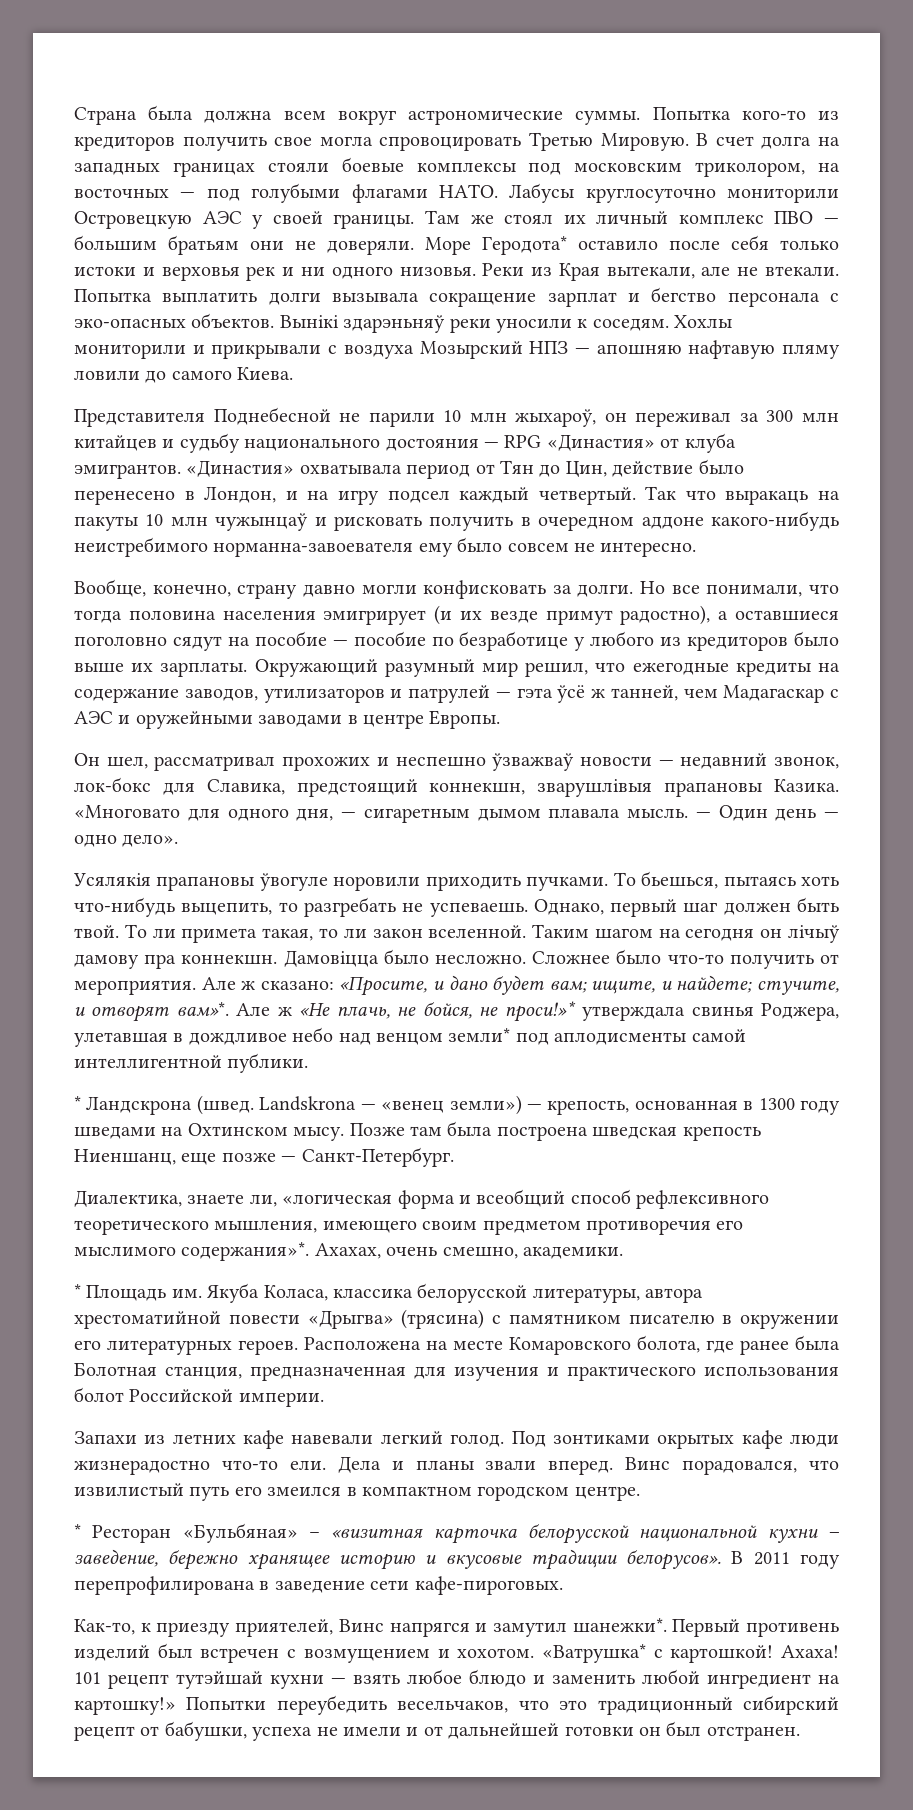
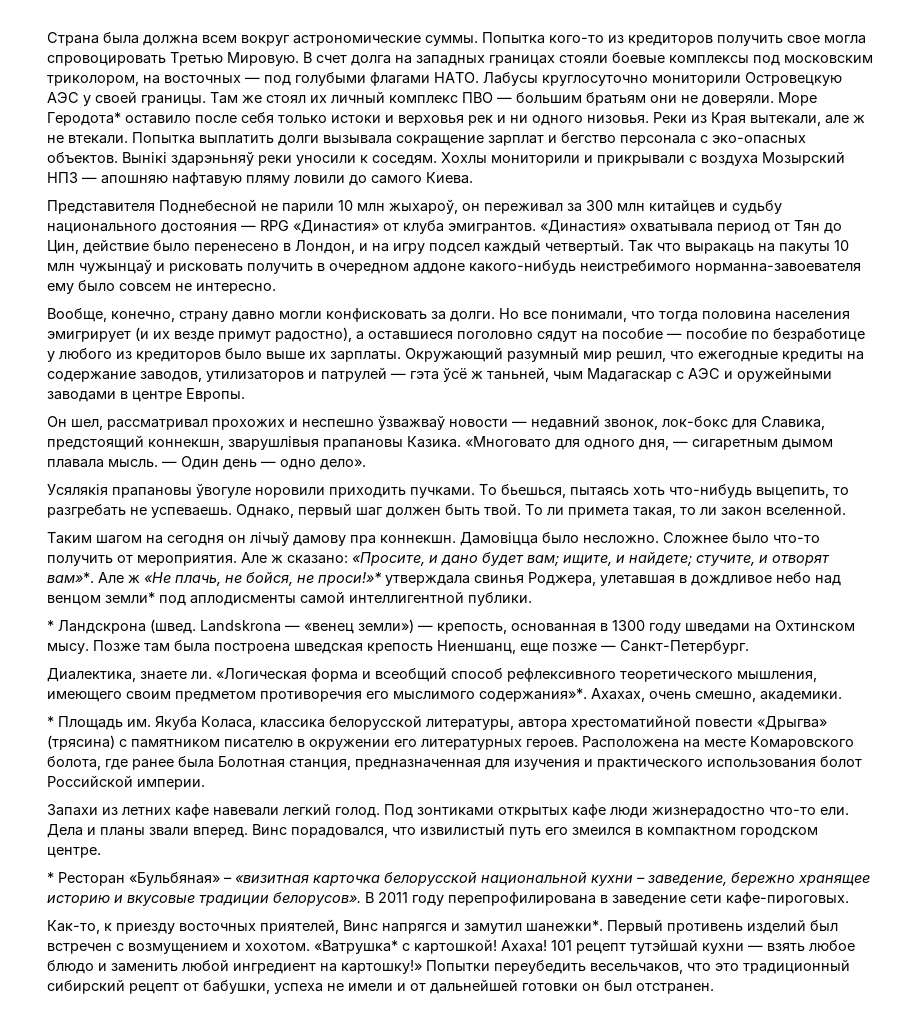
(731, 271) none -> [853,115,865,123] ж
[610,685,718,701] танней, чем -> [487,367,583,382] таньней, чым
(527, 931) none -> (846, 509) //
[249,1194,393,1207] ли, «логическая -> [191,668,307,680] ли. «Логическая
[657,1434,735,1449] окрытых -> [498,807,568,818] открытых
(231, 1629) none -> [179,923,256,931] восточных

